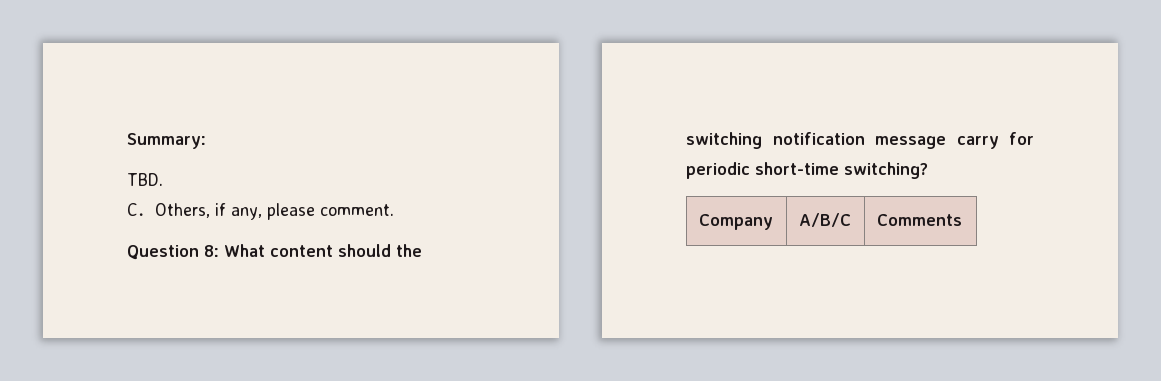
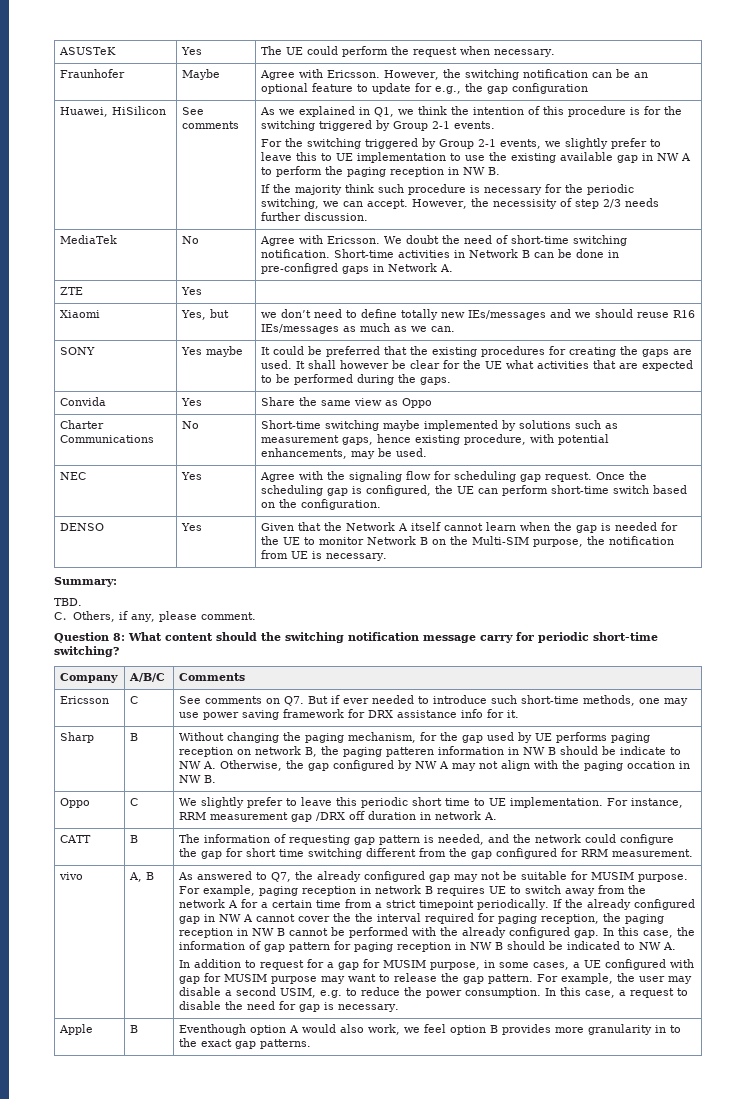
(127, 141) none -> [59,47,117,55] [181,47,203,55] [261,46,556,57] [60,69,126,78] [182,69,221,80] [260,69,649,80] [261,83,589,94] [60,106,167,117] [182,107,205,115] [182,121,240,129] [260,106,683,117] [261,120,496,131] [261,138,662,149] [261,152,692,163] [261,166,501,177] [261,184,635,195] [261,198,660,209] [261,212,369,221] [60,235,118,244] [182,236,200,244] [260,235,628,246] [261,249,620,258] [261,263,454,274] [60,287,84,295] [181,287,203,295] [60,310,101,318] [181,309,230,320] [261,309,696,320] [261,323,456,334] [60,347,96,355] [181,346,244,357] [261,346,693,357] [261,360,694,371] [261,374,452,385] [60,397,107,406] [181,398,203,406] [261,397,433,408] [60,420,105,429] [60,435,155,443] [182,421,200,429] [261,420,619,431] [261,434,610,445] [261,448,428,459] [60,472,87,480] [181,472,203,480] [260,471,648,482] [261,485,688,496] [261,499,382,510] [60,523,105,531] [181,523,203,531] [261,522,679,533] [261,536,675,547] [261,550,388,561] ASUSTeK | Yes | The UE could perform the request when necessary. // Fraunhofer | Maybe | Agree with Ericsson. However, the switching notification can be an optional feature to update for e.g., the gap configuration // Huawei, HiSilicon | See comments | As we explained in Q1, we think the intention of this procedure is for the switching triggered by Group 2-1 events. // For the switching triggered by Group 2-1 events, we slightly prefer to leave this to UE implementation to use the existing available gap in NW A to perform the paging reception in NW B. // If the majority think such procedure is necessary for the periodic switching, we can accept. However, the necessisity of step 2/3 needs further discussion. // MediaTek | No | Agree with Ericsson. We doubt the need of short-time switching notification. Short-time activities in Network B can be done in pre-configred gaps in Network A. // ZTE | Yes | // Xiaomi | Yes, but | we don’t need to define totally new IEs/messages and we should reuse R16 IEs/messages as much as we can. // SONY | Yes maybe | It could be preferred that the existing procedures for creating the gaps are used. It shall however be clear for the UE what activities that are expected to be performed during the gaps. // Convida | Yes | Share the same view as Oppo // Charter Communications | No | Short-time switching maybe implemented by solutions such as measurement gaps, hence existing procedure, with potential enhancements, may be used. // NEC | Yes | Agree with the signaling flow for scheduling gap request. Once the scheduling gap is configured, the UE can perform short-time switch based on the configuration. // DENSO | Yes | Given that the Network A itself cannot learn when the gap is needed for the UE to monitor Network B on the Multi-SIM purpose, the notification from UE is necessary. //
(962, 220) none -> [60,696,110,704] [130,696,139,704] [179,695,689,706] [179,709,520,720] [60,732,95,743] [130,733,139,741] [179,732,651,743] [179,746,682,757] [179,760,691,771] [179,775,217,783] [60,798,91,808] [130,798,139,806] [179,797,684,808] [179,811,498,822] [60,835,92,843] [130,835,139,843] [179,834,675,845] [179,848,694,859] [59,872,84,880] [129,872,155,882] [178,871,689,882] [179,885,647,896] [179,899,696,910] [179,913,665,924] [179,927,696,938] [179,941,677,952] [179,959,695,970] [179,973,693,984] [179,987,689,998] [179,1001,400,1012] [59,1024,94,1035] [130,1025,139,1033] [179,1024,682,1035] [179,1038,312,1049] // Ericsson | C | See comments on Q7. But if ever needed to introduce such short-time methods, one may use power saving framework for DRX assistance info for it. // Sharp | B | Without changing the paging mechanism, for the gap used by UE performs paging reception on network B, the paging patteren information in NW B should be indicate to NW A. Otherwise, the gap configured by NW A may not align with the paging occation in NW B. // Oppo | C | We slightly prefer to leave this periodic short time to UE implementation. For instance, RRM measurement gap /DRX off duration in network A. // CATT | B | The information of requesting gap pattern is needed, and the network could configure the gap for short time switching different from the gap configured for RRM measurement. // vivo | A, B | As answered to Q7, the already configured gap may not be suitable for MUSIM purpose. For example, paging reception in network B requires UE to switch away from the network A for a certain time from a strict timepoint periodically. If the already configured gap in NW A cannot cover the the interval required for paging reception, the paging reception in NW B cannot be performed with the already configured gap. In this case, the information of gap pattern for paging reception in NW B should be indicated to NW A. // In addition to request for a gap for MUSIM purpose, in some cases, a UE configured with gap for MUSIM purpose may want to release the gap pattern. For example, the user may disable a second USIM, e.g. to reduce the power consumption. In this case, a request to disable the need for gap is necessary. // Apple | B | Eventhough option A would also work, we feel option B provides more granularity in to the exact gap patterns.

